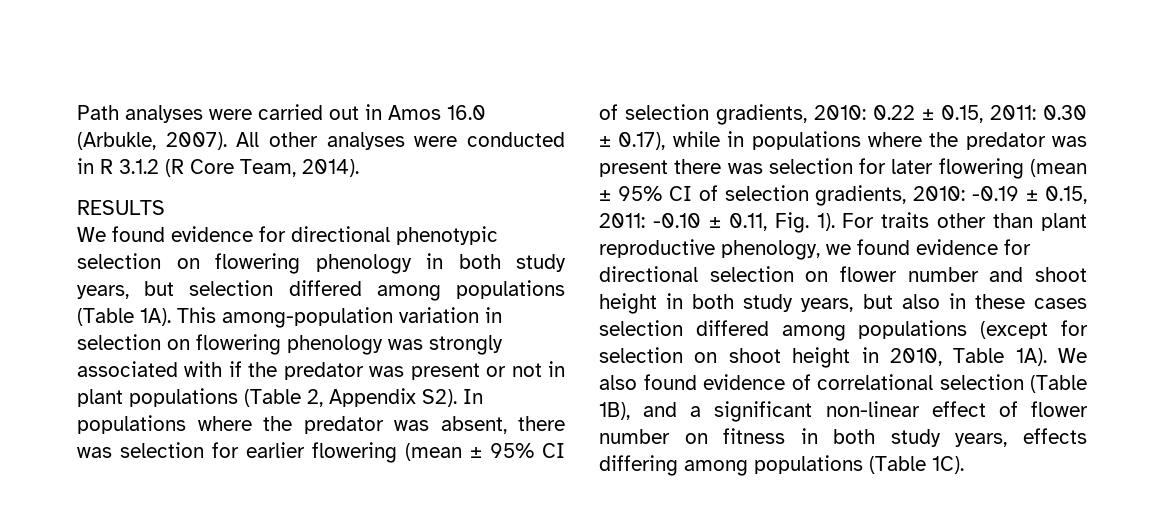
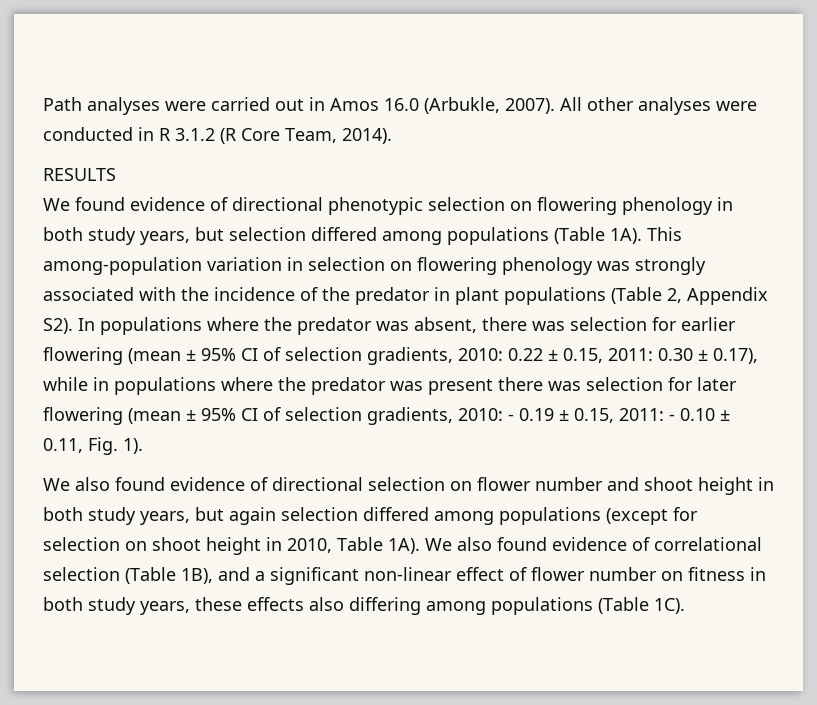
[259,226,286,242] for -> [210,197,228,211] of
[228,361,542,380] if the predator was present or not -> [181,287,430,305] the incidence of the predator
[972,186,1087,204] [599,213,701,228] -0.19 ± 0.15, 2011: -0.10 -> [508,408,715,423] - 0.19 ± 0.15, 2011: - 0.10
[842,212,1087,231] [599,239,1031,260] For traits other than plant reproductive phenology, we found evidence for -> [43,477,268,491] // We also found evidence of
[901,293,1087,309] also in these cases -> [229,507,276,525] again
[1023,428,1087,444] effects -> [195,597,344,611] these effects also

